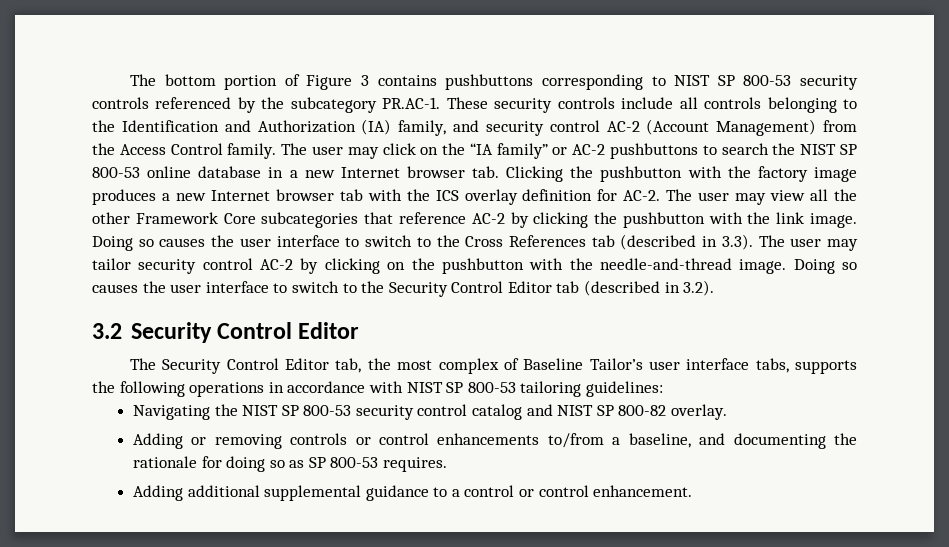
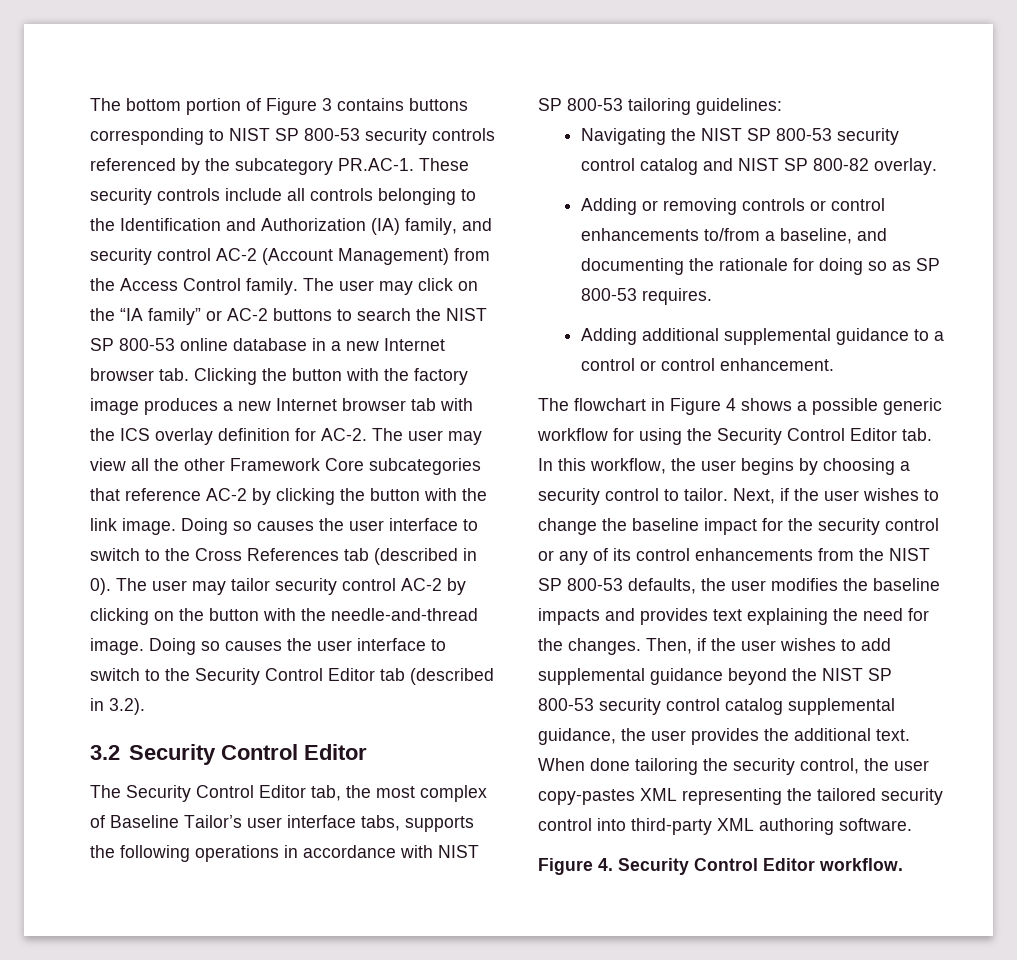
[445,74,534,90] pushbuttons -> [409,98,468,111] buttons
[610,143,699,159] pushbuttons -> [273,308,332,321] buttons
[600,166,683,182] pushbutton -> [292,368,342,381] button
[622,212,705,228] pushbutton -> [370,488,420,501] button
[721,234,753,250] 3.3). -> [90,578,111,595] 0).
[441,258,524,274] pushbutton -> [209,608,259,621] button
(693, 491) none -> [538,398,942,415] [537,428,932,445] [538,458,910,475] [538,488,939,505] [538,518,939,535] [538,548,930,565] [538,578,940,594] [538,608,929,625] [538,638,891,655] [538,668,892,685] [538,698,895,715] [538,728,910,745] [538,758,929,775] [538,788,943,805] [538,818,912,835] [538,858,903,875] // The flowchart in Figure 4 shows a possible generic workflow for using the Security Control Editor tab. In this workflow, the user begins by choosing a security control to tailor. Next, if the user wishes to change the baseline impact for the security control or any of its control enhancements from the NIST SP 800-53 defaults, the user modifies the baseline impacts and provides text explaining the need for the changes. Then, if the user wishes to add supplemental guidance beyond the NIST SP 800-53 security control catalog supplemental guidance, the user provides the additional text. When done tailoring the security control, the user copy-pastes XML representing the tailored security control into third-party XML authoring software. // Figure 4. Security Control Editor workflow.

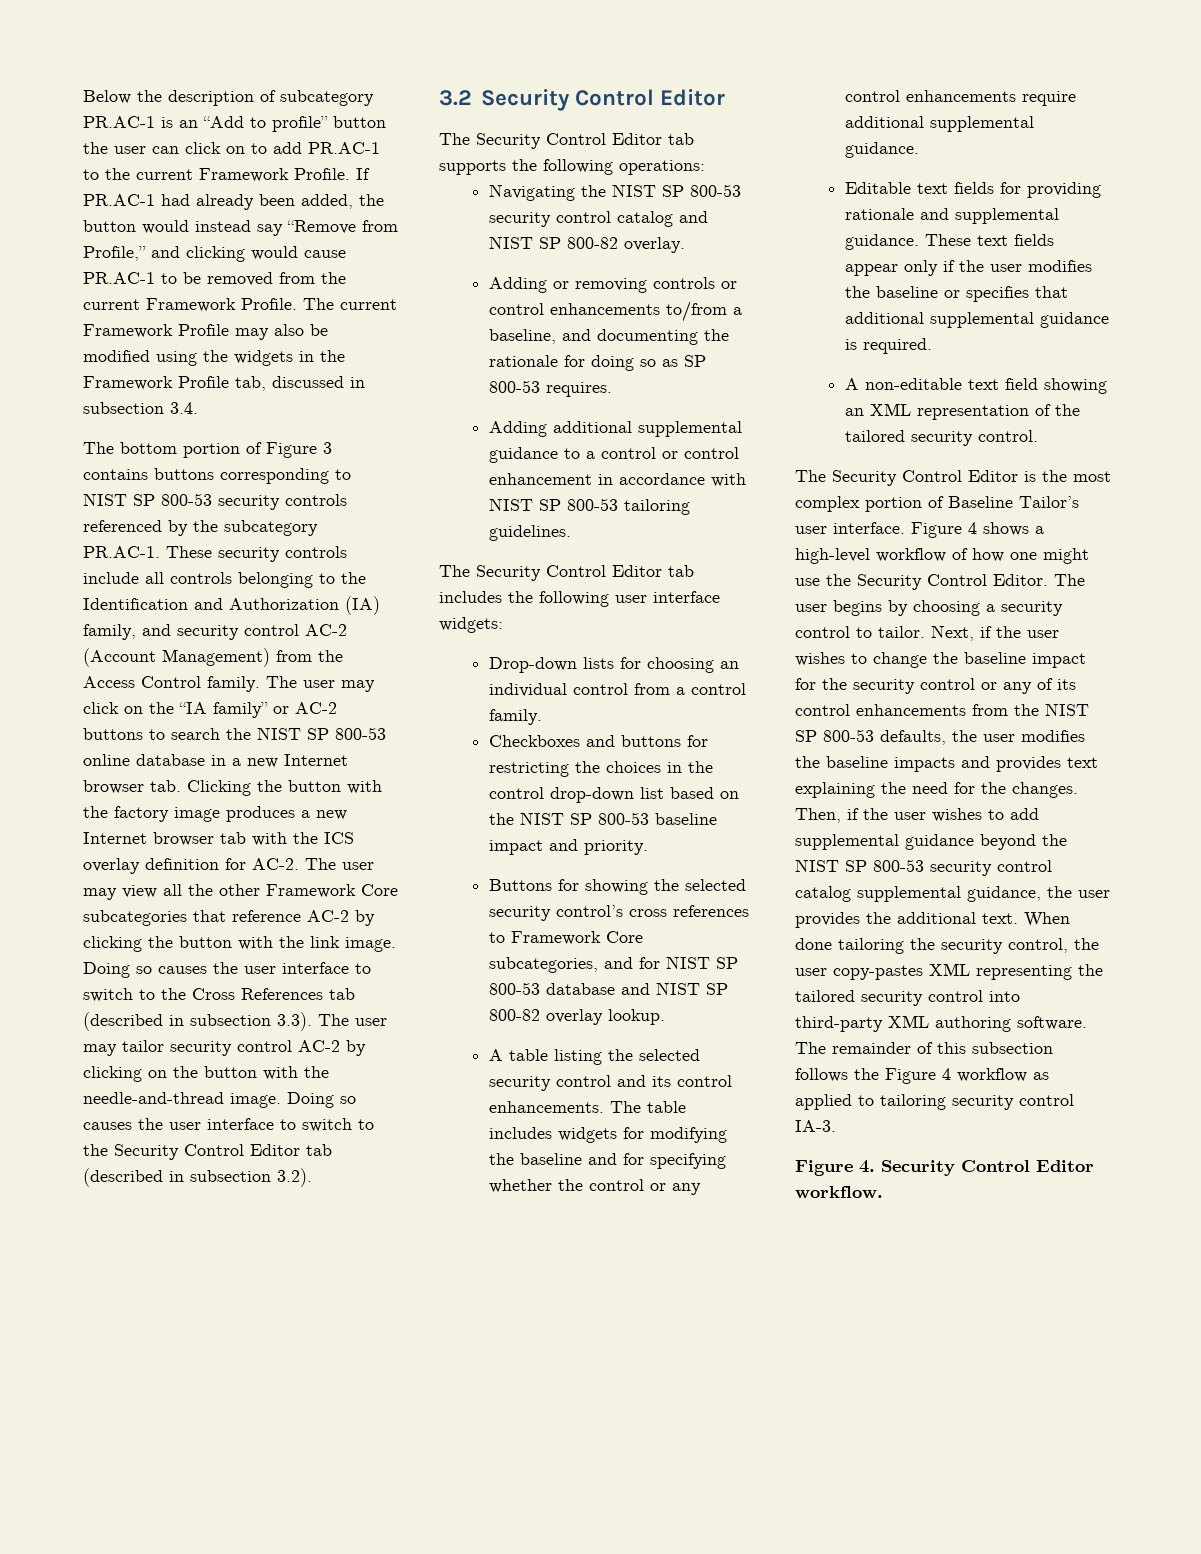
(90, 104) none -> [83,90,374,106] [83,116,386,132] [83,142,380,154] [83,168,370,182] [83,194,384,210] [83,220,398,236] [83,246,346,262] [83,272,346,286] [83,298,397,312] [83,324,328,340] [83,350,345,366] [83,376,365,391] [83,402,198,414] Below the description of subcategory PR.AC-1 is an “Add to profile” button the user can click on to add PR.AC-1 to the current Framework Profile. If PR.AC-1 had already been added, the button would instead say “Remove from Profile,” and clicking would cause PR.AC-1 to be removed from the current Framework Profile. The current Framework Profile may also be modified using the widgets in the Framework Profile tab, discussed in subsection 3.4. //
[90,578,111,595] 0). -> [190,1012,312,1031] subsection 3.3).
(104, 704) none -> [190,1170,271,1182] subsection
[311,785,487,802] [90,815,474,832] [90,845,479,862] [538,98,782,115] tab, the most complex of Baseline Tailor’s user interface tabs, supports the following operations in accordance with NIST SP 800-53 tailoring guidelines: -> [668,133,694,145] [439,159,705,175] tab supports the following operations:
[719,358,834,371] [538,398,942,415] [537,428,932,445] [538,458,696,474] enhancement. // The flowchart in Figure 4 shows a possible generic workflow for using the Security Control Editor tab. In this workflow, the -> [489,473,747,487] [489,498,691,515] [489,525,572,541] [439,565,694,581] [439,591,720,607] [439,617,503,633] [489,657,740,673] [489,683,747,697] [489,709,543,725] [489,735,709,747] [489,761,714,777] [489,787,740,803] [489,812,718,825] [489,839,649,855] [489,879,747,895] [489,905,750,921] [489,931,644,945] [489,956,739,973] [489,982,729,995] [489,1009,666,1025] [489,1049,701,1065] [489,1075,733,1091] [489,1101,687,1113] [489,1127,728,1143] [489,1153,727,1169] [489,1179,702,1195] [845,90,1077,106] [845,116,1035,132] [845,142,920,158] [845,182,1102,198] [845,208,1060,224] [845,234,1055,250] [845,260,1093,276] [845,286,1069,302] [845,312,1110,328] [845,338,933,354] [845,378,1108,394] [845,403,1081,420] [845,430,1039,446] [795,470,1111,486] [795,496,1079,512] [795,522,1044,538] [795,548,1089,564] [795,574,1085,590] enhancement in accordance with NIST SP 800-53 tailoring guidelines. // The Security Control Editor tab includes the following user interface widgets: // Drop-down lists for choosing an individual control from a control family. // Checkboxes and buttons for restricting the choices in the control drop-down list based on the NIST SP 800-53 baseline impact and priority. // Buttons for showing the selected security control’s cross references to Framework Core subcategories, and for NIST SP 800-53 database and NIST SP 800-82 overlay lookup. // A table listing the selected security control and its control enhancements. The table includes widgets for modifying the baseline and for specifying whether the control or any control enhancements require additional supplemental guidance. // Editable text fields for providing rationale and supplemental guidance. These text fields appear only if the user modifies the baseline or specifies that additional supplemental guidance is required. // A non-editable text field showing an XML representation of the tailored security control. // The Security Control Editor is the most complex portion of Baseline Tailor’s user interface. Figure 4 shows a high-level workflow of how one might use the Security Control Editor. The
(912, 824) none -> [795,1042,1053,1054] [795,1068,1049,1084] [795,1094,1074,1110] [795,1120,836,1132] The remainder of this subsection follows the Figure 4 workflow as applied to tailoring security control IA-3.

